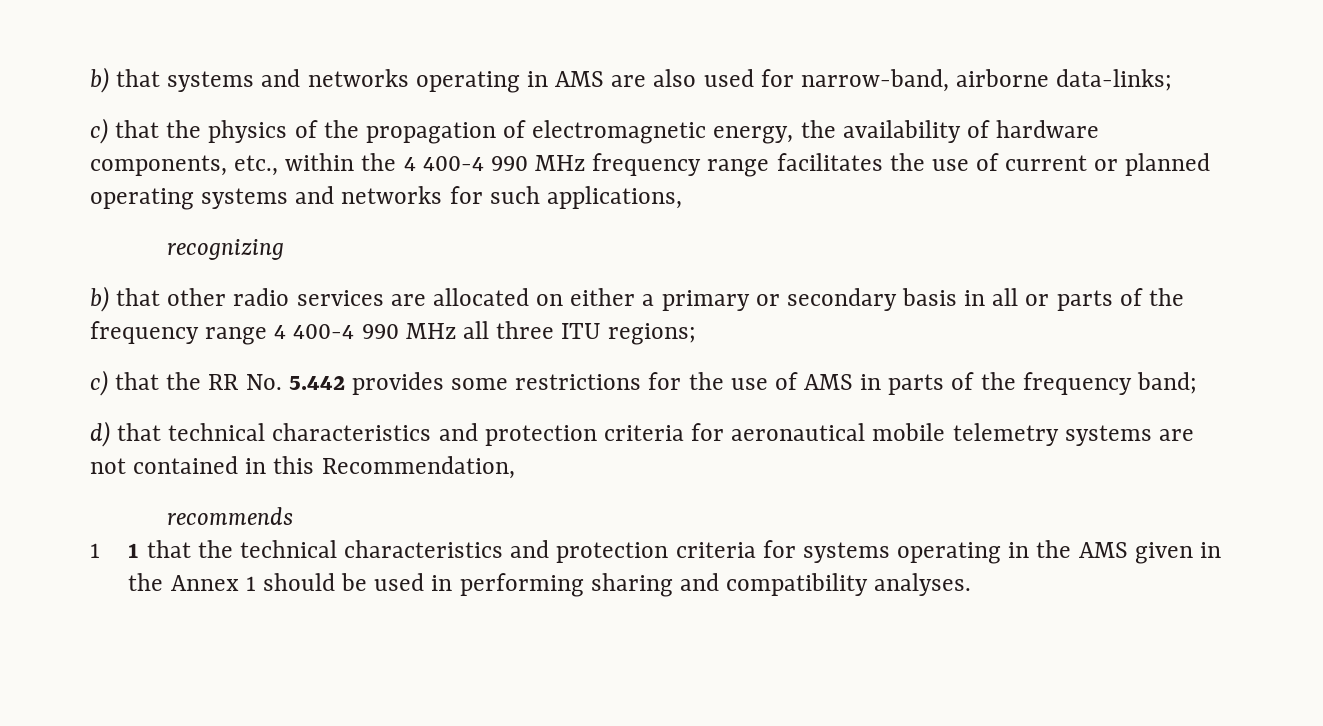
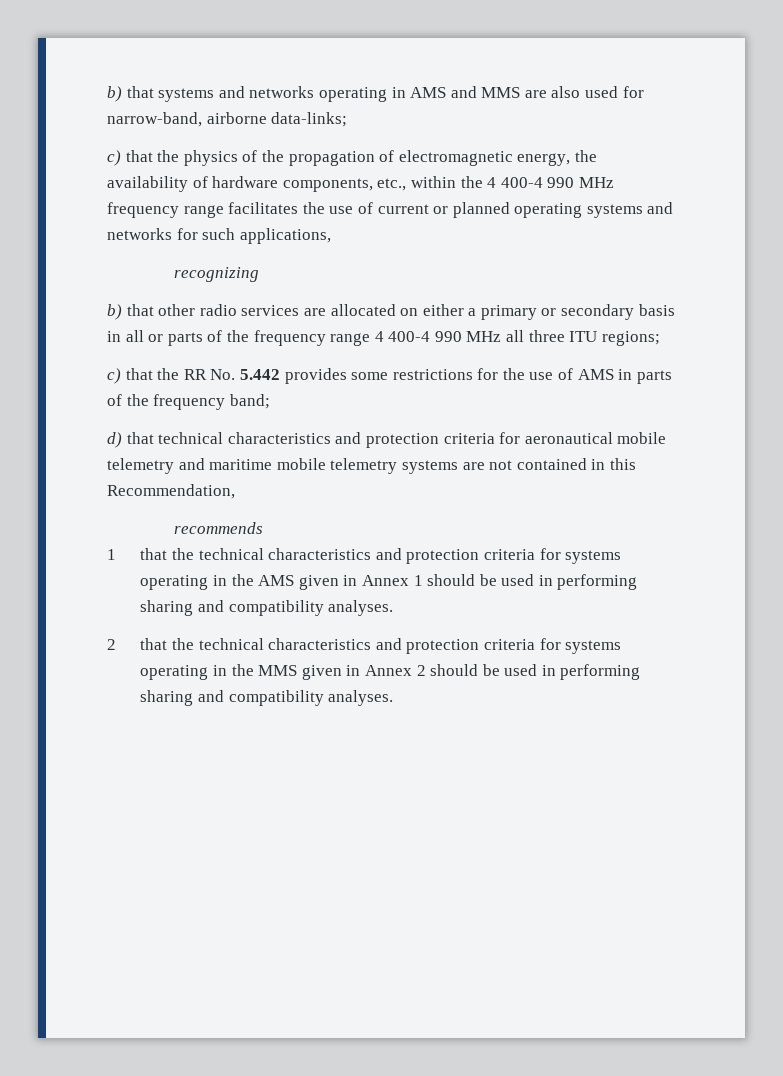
(605, 79) none -> [450,86,521,98] and MMS
(1059, 434) none -> [178,458,398,474] and maritime mobile telemetry
[128,543,140,558] 1 -> (116, 554) none
[128,573,164,591] the -> (358, 580) none
(972, 584) none -> [107,638,622,654] [140,664,641,680] [140,690,394,706] // 2 that the technical characteristics and protection criteria for systems operating in the MMS given in Annex 2 should be used in performing sharing and compatibility analyses.

